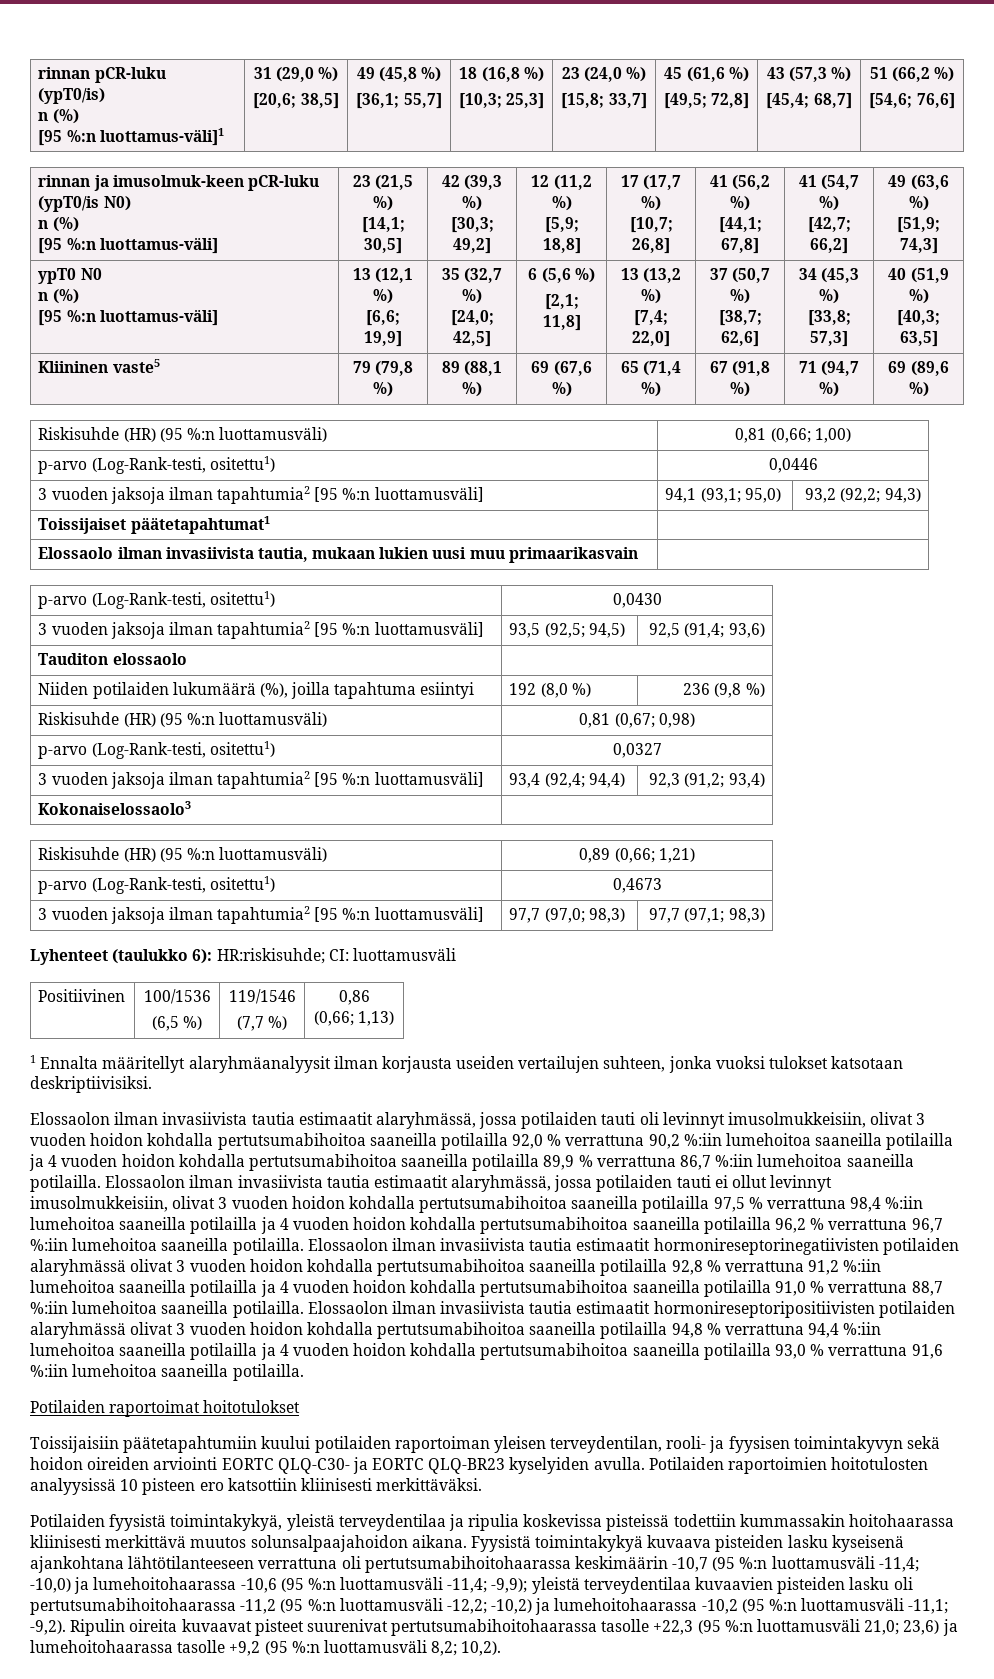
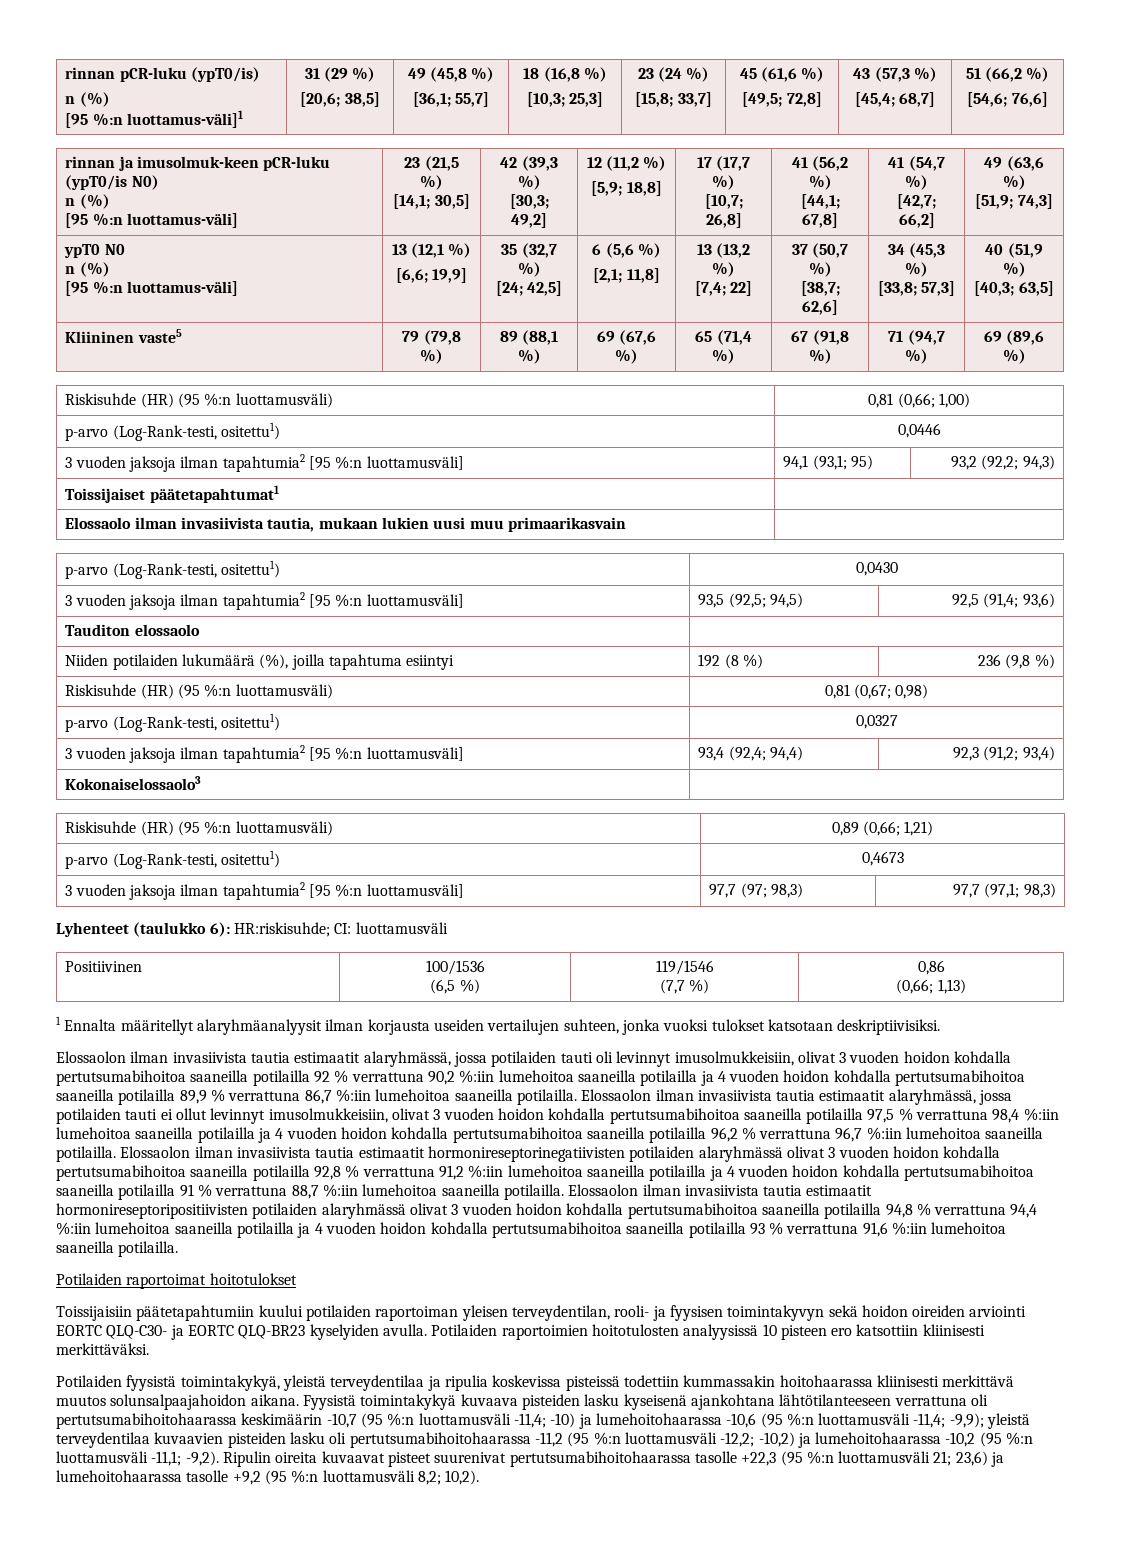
[276,67,314,82] (29,0 -> [324,67,348,82] (29
[584,67,622,82] (24,0 -> [658,67,682,82] (24
[450,310,494,326] [24,0; -> [495,281,523,296] [24;
[632,331,670,347] 22,0] -> [730,281,753,296] 22]
[744,488,781,503] 95,0) -> [851,455,874,470] 95)
[540,683,568,698] (8,0 -> [724,654,739,669] (8
[544,908,585,923] (97,0; -> [740,883,767,898] (97;
[512,1134,544,1149] 92,0 -> [313,1071,330,1083] 92
[775,1281,807,1296] 91,0 -> [179,1184,194,1197] 91
[775,1344,807,1359] 93,0 -> [749,1223,765,1235] 93
[30,1578,71,1593] -10,0) -> [550,1413,576,1428] -10)
[864,1620,900,1635] 21,0; -> [933,1451,952,1466] 21;

